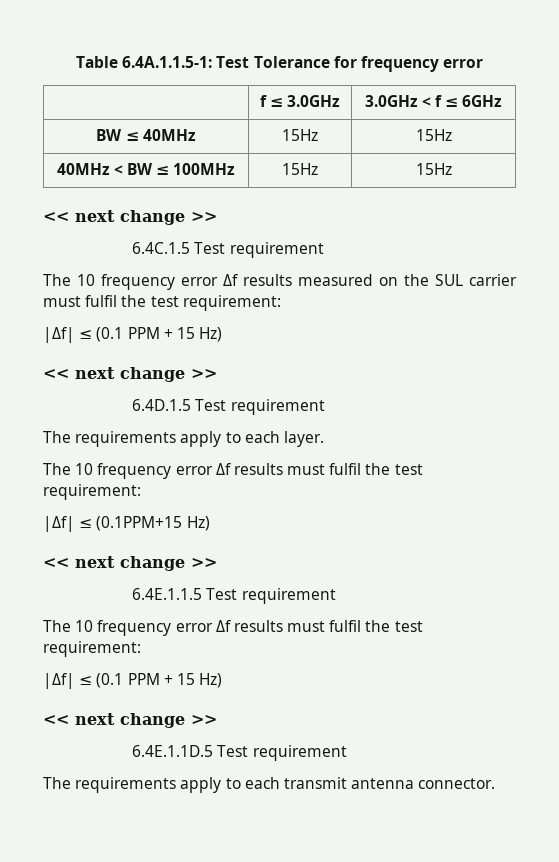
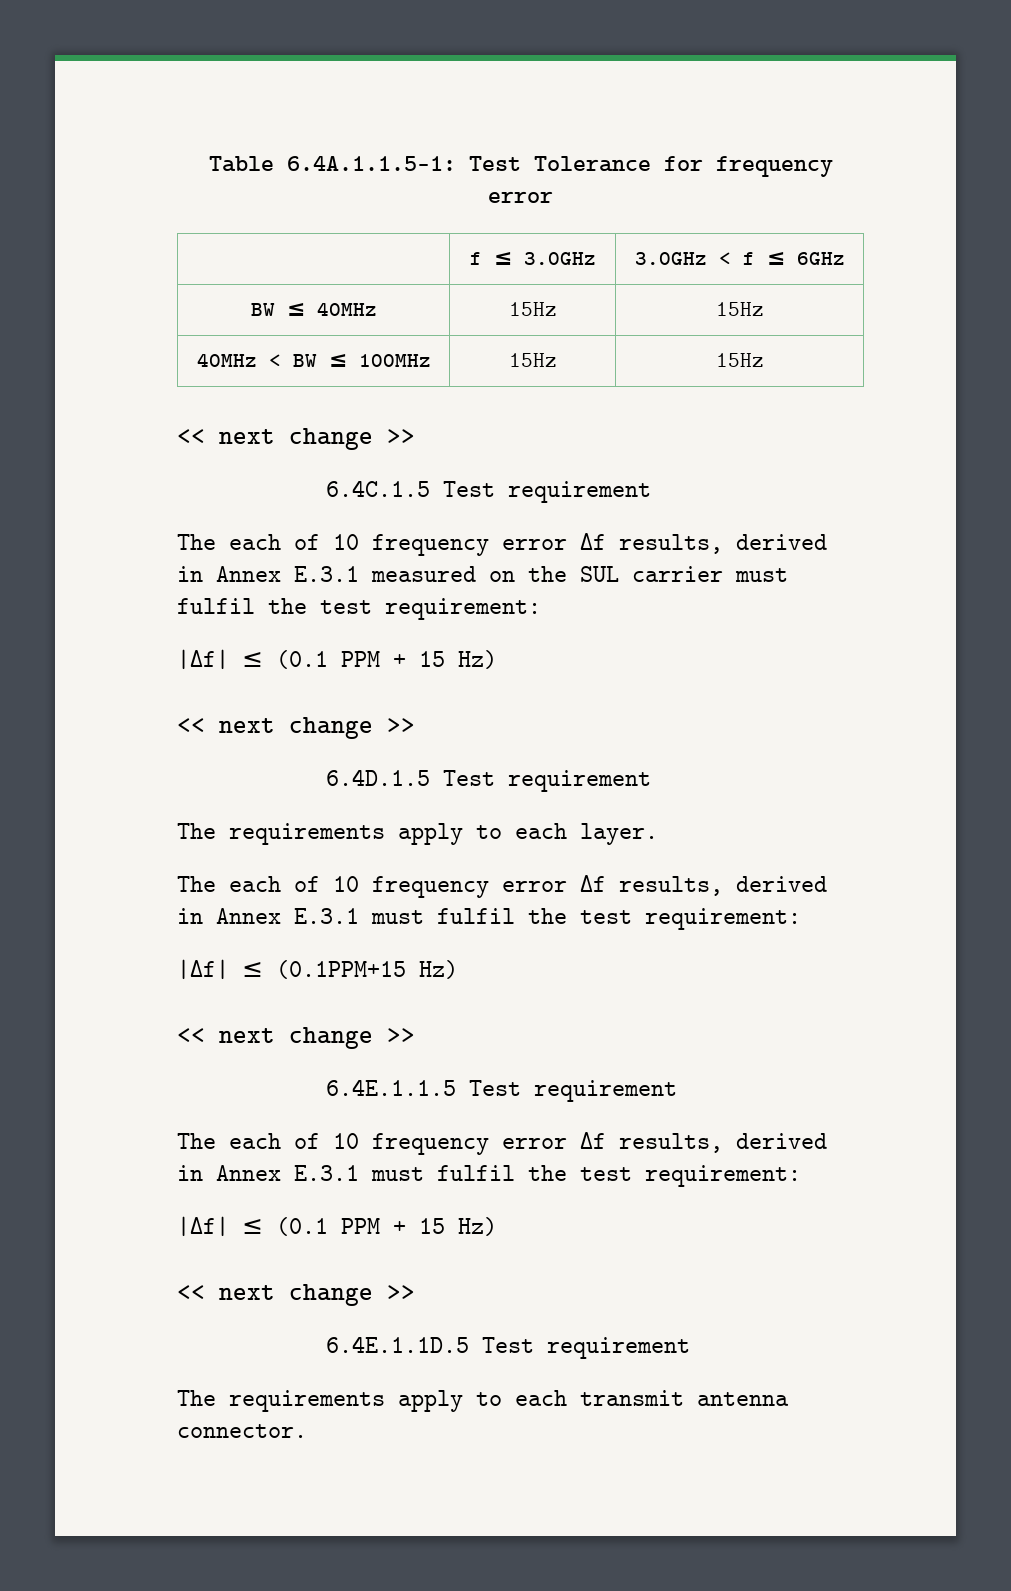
[77,274,292,290] 10 frequency error Δf results -> [229,533,827,556] [177,566,359,582] each of 10 frequency error Δf results, derived in Annex E.3.1
[75,463,283,479] 10 frequency error Δf results -> [229,875,827,898] [177,908,359,924] each of 10 frequency error Δf results, derived in Annex E.3.1
[75,620,283,636] 10 frequency error Δf results -> [229,1132,827,1155] [177,1165,359,1181] each of 10 frequency error Δf results, derived in Annex E.3.1

